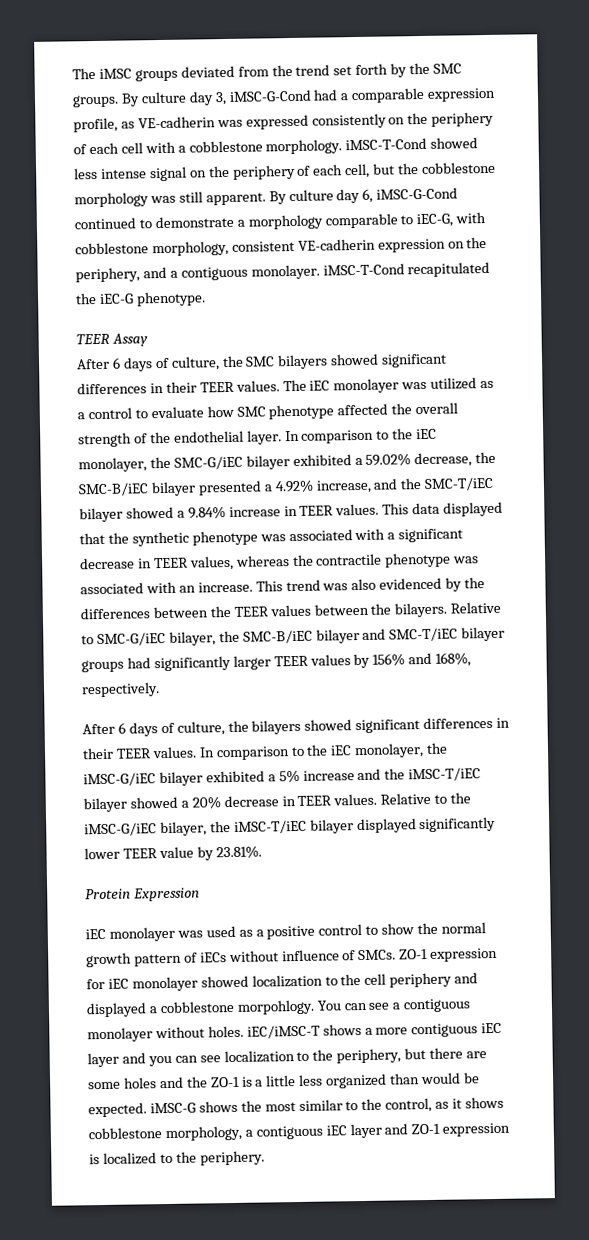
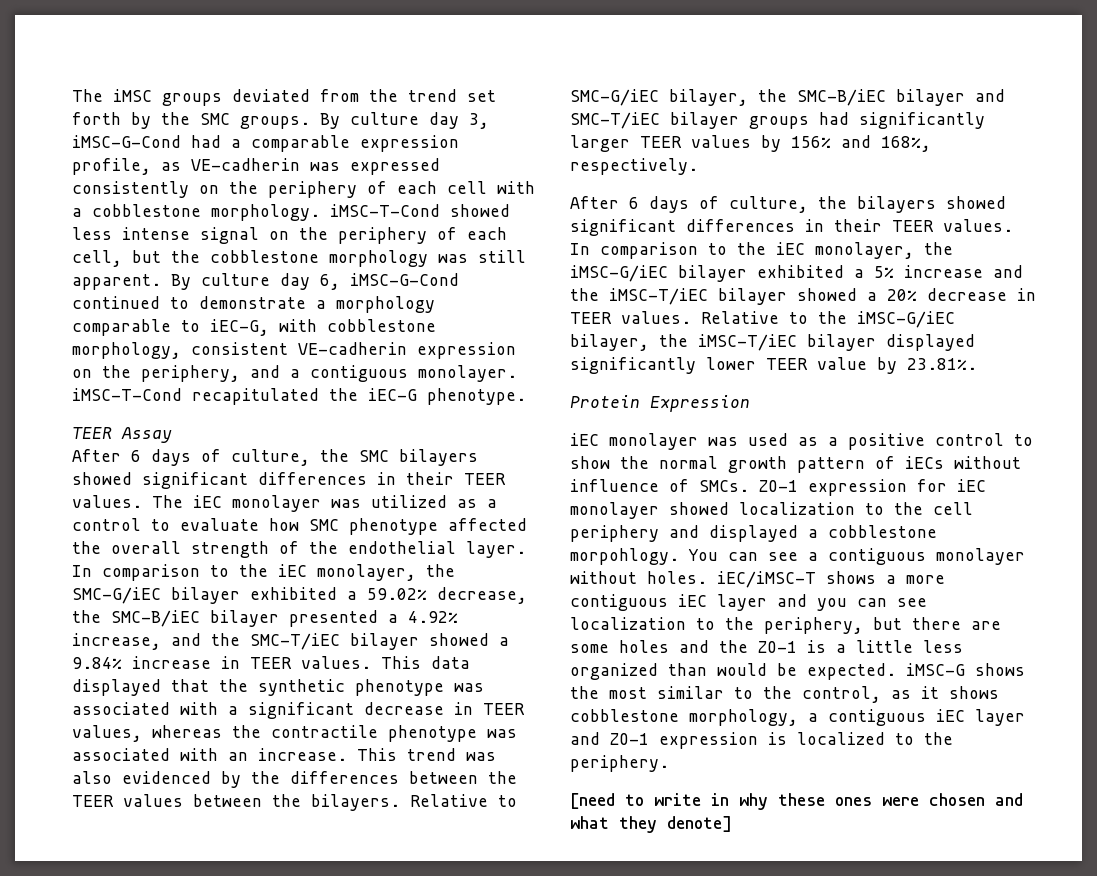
(265, 1158) none -> [570,793,1023,810] [570,816,732,833] // [need to write in why these ones were chosen and what they denote]

